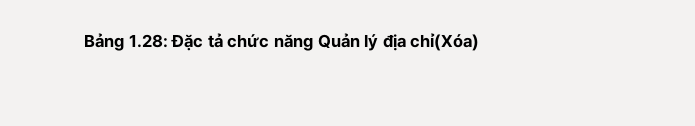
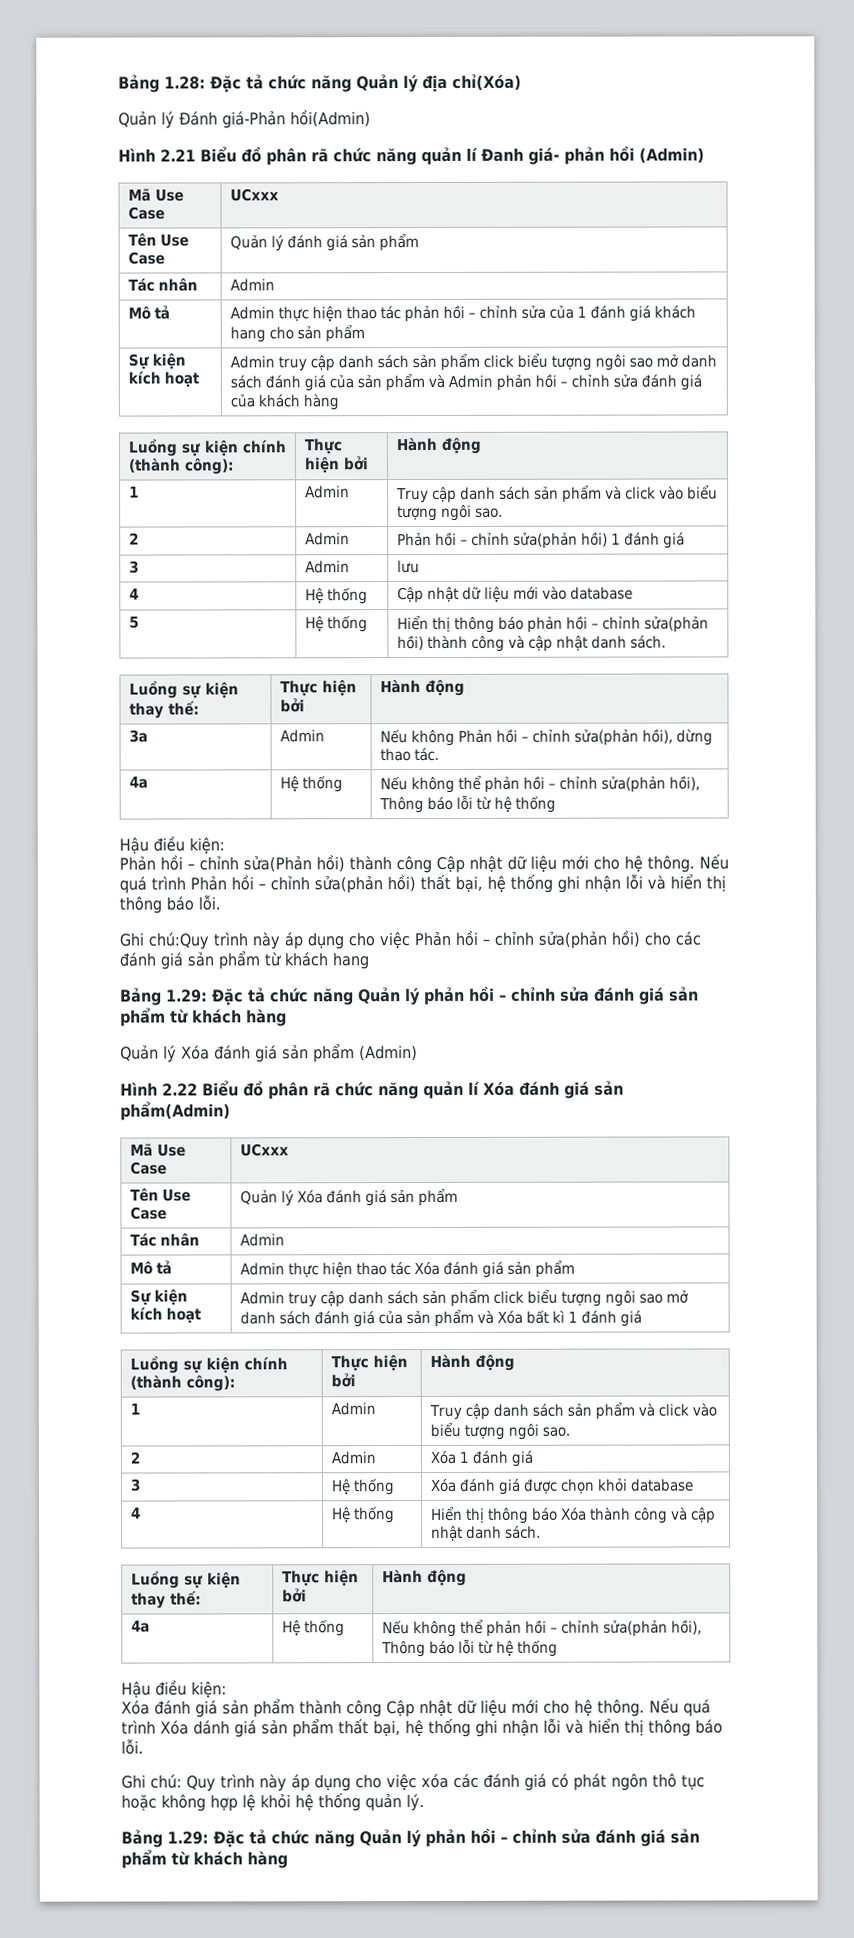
(480, 42) none -> [118,110,371,129] [118,146,705,166] [127,188,184,202] [127,206,165,220] [229,188,279,202] [127,233,189,247] [127,251,165,265] [229,233,419,252] [127,278,198,292] [229,278,275,292] [127,305,170,320] [229,304,696,323] [229,324,365,343] [127,353,186,370] [127,371,200,388] [229,352,717,372] [229,373,702,392] [229,393,339,411] [127,438,287,457] [128,458,234,475] [303,438,343,455] [304,456,369,474] [395,437,482,454] [128,486,139,498] [304,485,350,499] [395,484,718,504] [396,504,503,522] [128,532,139,545] [304,532,350,546] [396,531,685,549] [128,560,139,574] [304,560,350,574] [396,560,420,574] [128,588,139,600] [304,587,368,605] [396,586,633,604] [128,616,139,629] [304,615,368,633] [396,614,709,633] [396,635,666,652] [128,680,239,699] [128,700,199,719] [279,680,357,697] [279,698,305,713] [379,679,465,697] [128,729,148,743] [279,729,325,743] [379,728,713,747] [379,747,439,762] [128,776,148,789] [279,775,343,793] [379,774,700,794] [378,794,556,814] [119,836,225,854] [119,854,729,874] [119,874,726,894] [119,895,221,914] [119,930,701,950] [119,951,370,970] [120,986,699,1006] [120,1007,287,1027] [120,1044,418,1063] [120,1080,624,1100] [120,1101,231,1121] [129,1143,186,1157] [129,1161,167,1175] [239,1143,289,1157] [129,1188,191,1202] [129,1206,167,1220] [239,1187,458,1207] [129,1233,200,1247] [239,1233,285,1247] [129,1260,172,1275] [239,1259,575,1278] [129,1289,188,1306] [129,1307,202,1324] [239,1288,689,1308] [239,1308,642,1328] [129,1355,288,1374] [129,1375,235,1392] [330,1355,408,1372] [330,1373,356,1388] [429,1354,515,1371] [129,1403,140,1415] [330,1402,376,1416] [428,1401,717,1420] [429,1421,570,1440] [129,1451,140,1464] [330,1451,376,1465] [429,1450,533,1467] [129,1478,141,1492] [330,1478,395,1496] [429,1477,694,1495] [130,1507,141,1519] [331,1506,395,1524] [430,1505,716,1524] [430,1525,541,1541] [130,1570,241,1589] [130,1590,201,1609] [281,1570,359,1587] [281,1588,307,1603] [381,1569,467,1587] [130,1620,150,1633] [281,1619,345,1637] [381,1618,702,1638] [380,1638,558,1658] [121,1680,227,1698] [121,1698,711,1718] [121,1718,723,1738] [121,1739,144,1755] [121,1773,705,1792] [121,1793,425,1812] [121,1828,700,1848] [121,1849,288,1869] // Quản lý Đánh giá-Phản hồi(Admin) // Hình 2.21 Biểu đồ phân rã chức năng quản lí Đanh giá- phản hồi (Admin) // Mã Use Case | UCxxx // Tên Use Case | Quản lý đánh giá sản phẩm // Tác nhân | Admin // Mô tả | Admin thực hiện thao tác phản hồi – chỉnh sửa của 1 đánh giá khách hang cho sản phẩm // Sự kiện kích hoạt | Admin truy cập danh sách sản phẩm click biểu tượng ngôi sao mở danh sách đánh giá của sản phẩm và Admin phản hồi – chỉnh sửa đánh giá của khách hàng // Luồng sự kiện chính (thành công): | Thực hiện bởi | Hành động // 1 | Admin | Truy cập danh sách sản phẩm và click vào biểu tượng ngôi sao. // 2 | Admin | Phản hồi – chỉnh sửa(phản hồi) 1 đánh giá // 3 | Admin | lưu // 4 | Hệ thống | Cập nhật dữ liệu mới vào database // 5 | Hệ thống | Hiển thị thông báo phản hồi – chỉnh sửa(phản hồi) thành công và cập nhật danh sách. // Luồng sự kiện thay thế: | Thực hiện bởi | Hành động // 3a | Admin | Nếu không Phản hồi – chỉnh sửa(phản hồi), dừng thao tác. // 4a | Hệ thống | Nếu không thể phản hồi – chỉnh sửa(phản hồi), Thông báo lỗi từ hệ thống // Hậu điều kiện: // Phản hồi – chỉnh sửa(Phản hồi) thành công Cập nhật dữ liệu mới cho hệ thông. Nếu quá trình Phản hồi – chỉnh sửa(phản hồi) thất bại, hệ thống ghi nhận lỗi và hiển thị thông báo lỗi. // Ghi chú:Quy trình này áp dụng cho việc Phản hồi – chỉnh sửa(phản hồi) cho các đánh giá sản phẩm từ khách hang // Bảng 1.29: Đặc tả chức năng Quản lý phản hồi – chỉnh sửa đánh giá sản phẩm từ khách hàng // Quản lý Xóa đánh giá sản phẩm (Admin) // Hình 2.22 Biểu đồ phân rã chức năng quản lí Xóa đánh giá sản phẩm(Admin) // Mã Use Case | UCxxx // Tên Use Case | Quản lý Xóa đánh giá sản phẩm // Tác nhân | Admin // Mô tả | Admin thực hiện thao tác Xóa đánh giá sản phẩm // Sự kiện kích hoạt | Admin truy cập danh sách sản phẩm click biểu tượng ngôi sao mở danh sách đánh giá của sản phẩm và Xóa bất kì 1 đánh giá // Luồng sự kiện chính (thành công): | Thực hiện bởi | Hành động // 1 | Admin | Truy cập danh sách sản phẩm và click vào biểu tượng ngôi sao. // 2 | Admin | Xóa 1 đánh giá // 3 | Hệ thống | Xóa đánh giá được chọn khỏi database // 4 | Hệ thống | Hiển thị thông báo Xóa thành công và cập nhật danh sách. // Luồng sự kiện thay thế: | Thực hiện bởi | Hành động // 4a | Hệ thống | Nếu không thể phản hồi – chỉnh sửa(phản hồi), Thông báo lỗi từ hệ thống // Hậu điều kiện: // Xóa đánh giá sản phẩm thành công Cập nhật dữ liệu mới cho hệ thông. Nếu quá trình Xóa dánh giá sản phẩm thất bại, hệ thống ghi nhận lỗi và hiển thị thông báo lỗi. // Ghi chú: Quy trình này áp dụng cho việc xóa các đánh giá có phát ngôn thô tục hoặc không hợp lệ khỏi hệ thống quản lý. // Bảng 1.29: Đặc tả chức năng Quản lý phản hồi – chỉnh sửa đánh giá sản phẩm từ khách hàng

